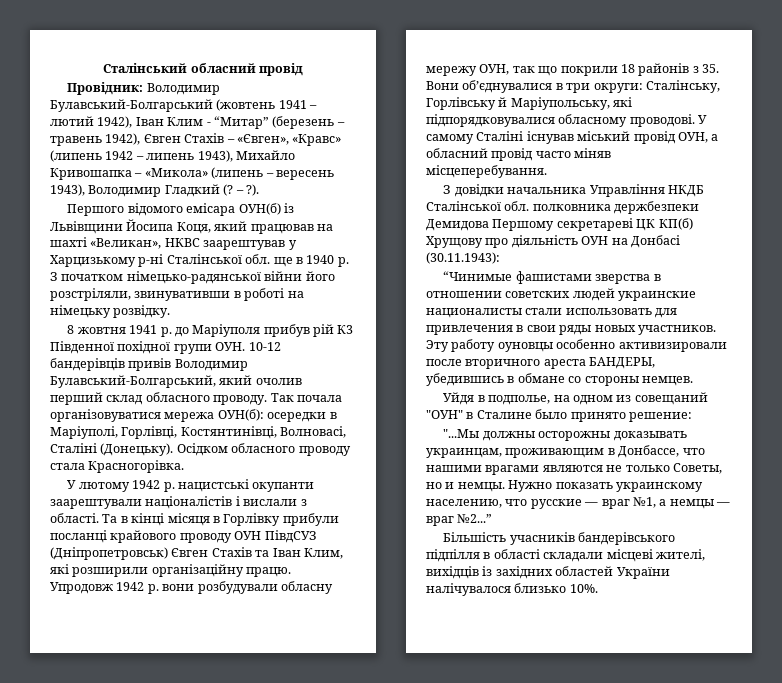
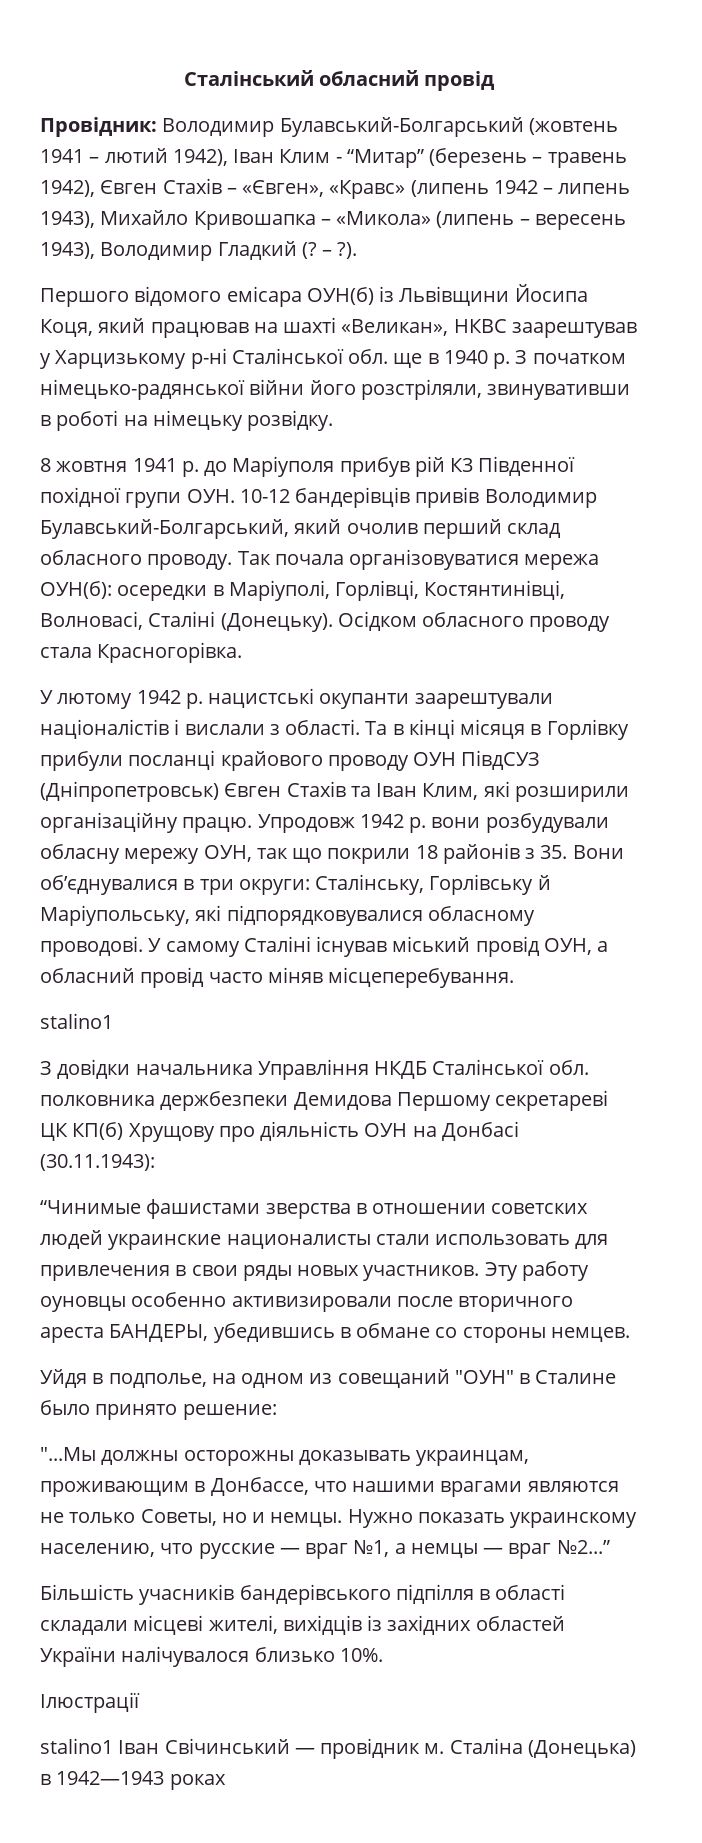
(547, 171) none -> [40,1013,113,1029] // stalino1
(598, 588) none -> [40,1692,140,1713] [40,1738,636,1759] [40,1771,226,1790] // Ілюстрації // stalino1 Іван Свічинський — провідник м. Сталіна (Донецька) в 1942—1943 роках

